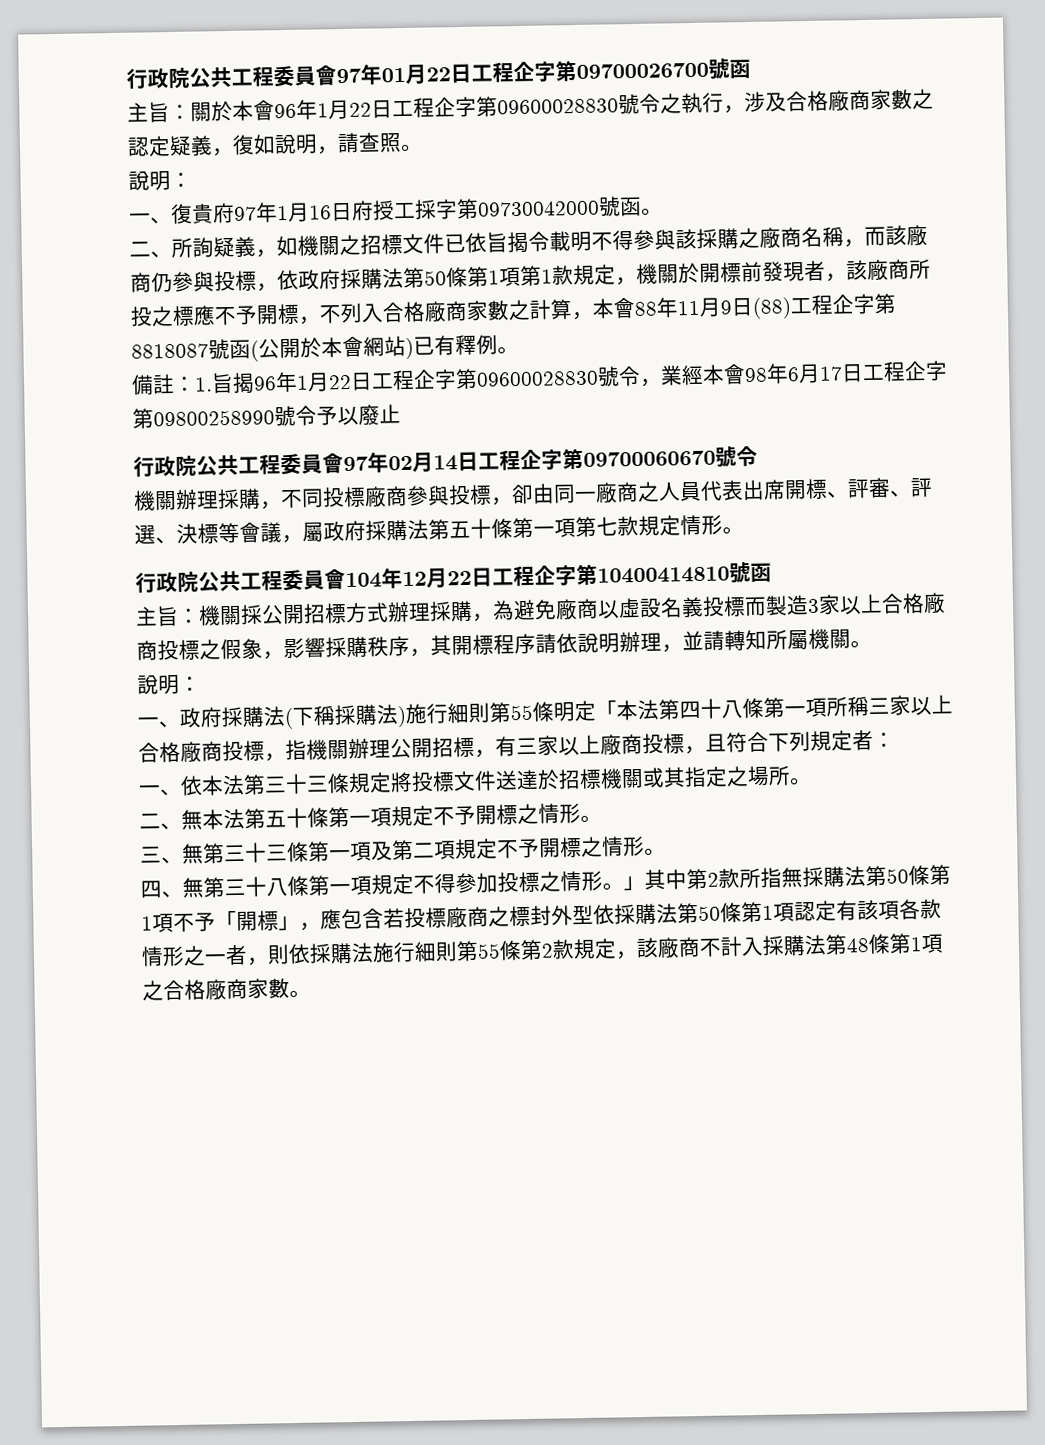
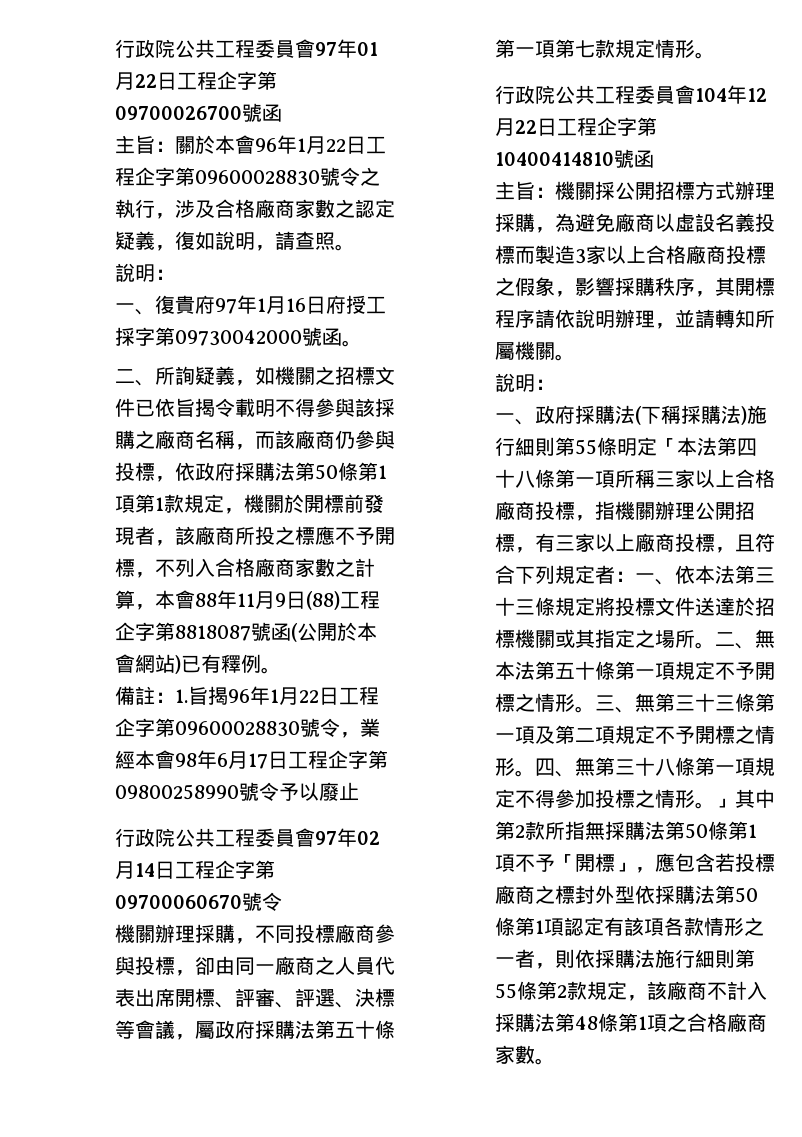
(895, 740) // -> (636, 576) none
(812, 781) // -> (716, 645) none
(602, 819) // -> (596, 709) none
(666, 851) // -> (536, 773) none

